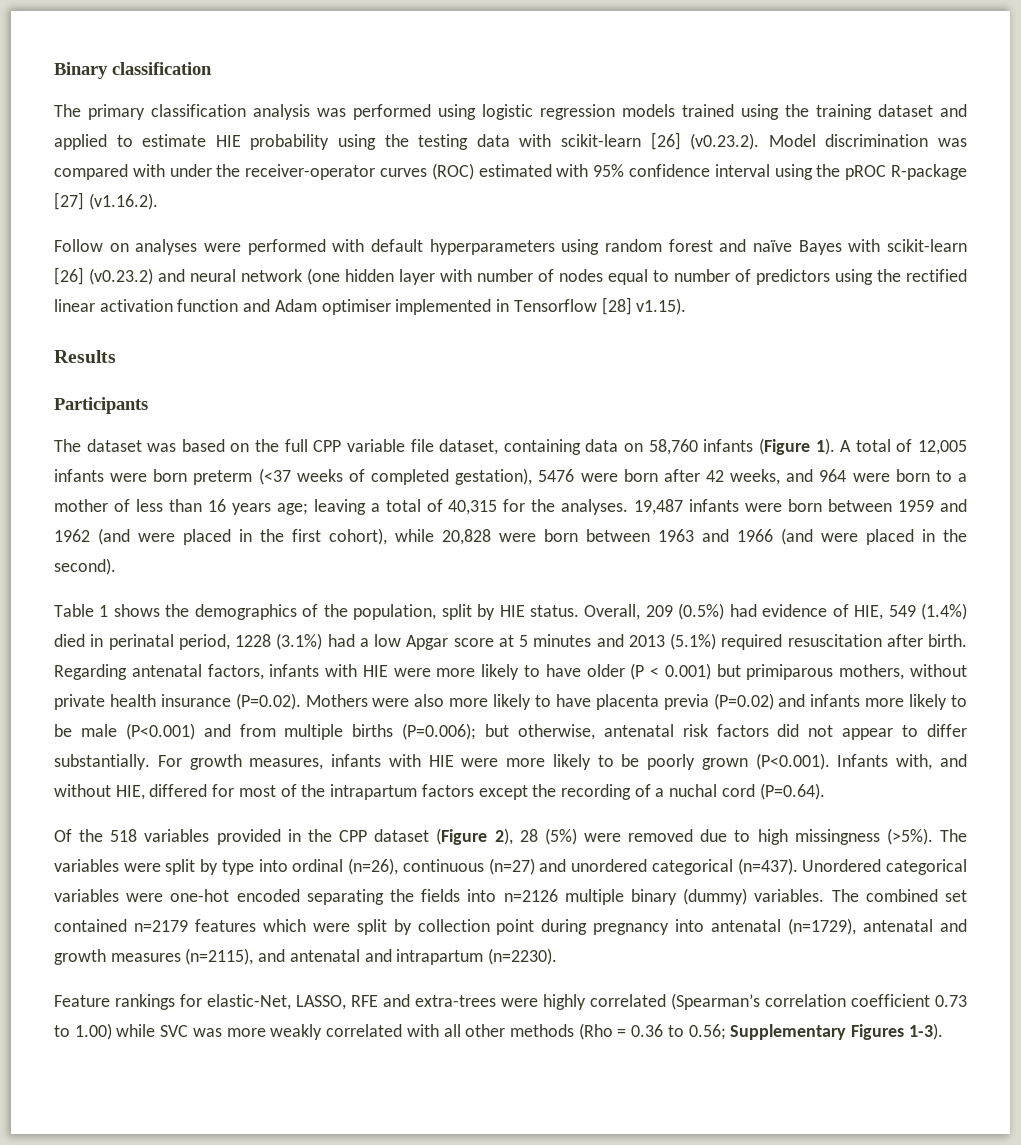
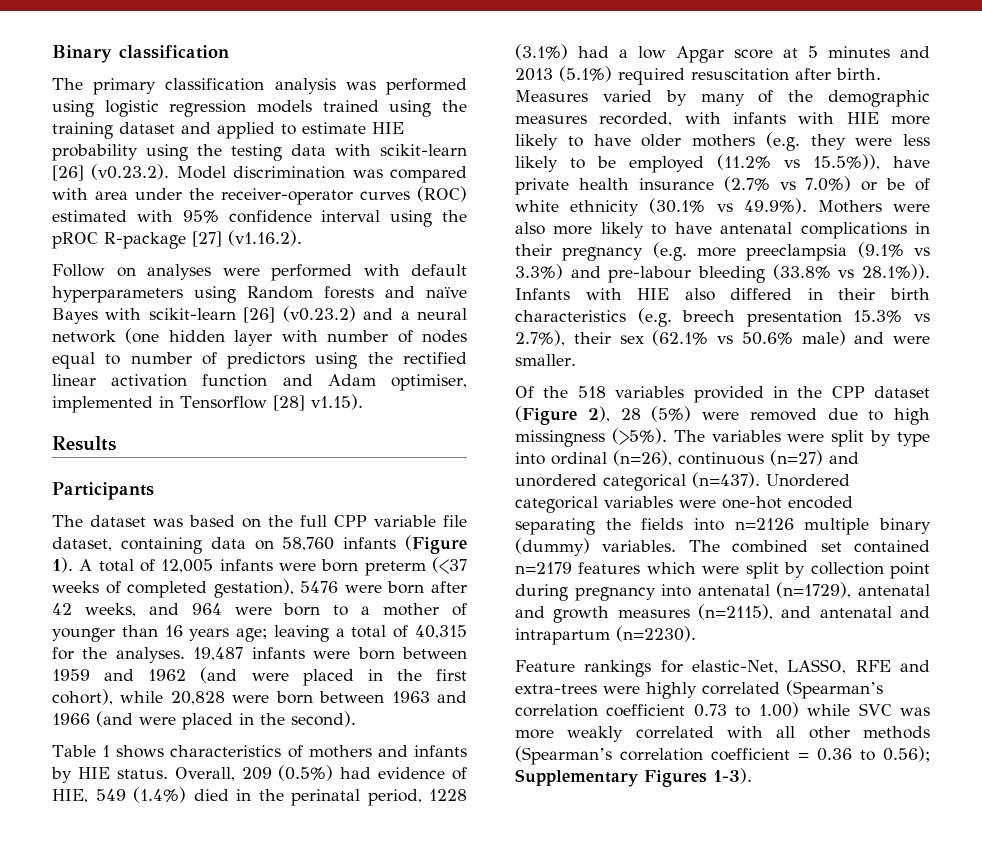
(165, 170) none -> [95,191,128,200] area
[605,239,713,252] random forest -> [247,286,374,299] Random forests
(185, 275) none -> [400,311,410,320] a
[321,299,391,315] optimiser -> [390,374,467,391] optimiser,
[135,499,163,512] less -> [52,628,115,642] younger
[165,604,472,620] the demographics of the population, split -> [170,745,467,758] characteristics of mothers and infants
(104, 640) none -> [258,789,284,801] the
[54,664,431,680] Regarding antenatal factors, infants with HIE were -> [515,90,930,107] [515,112,879,126] Measures varied by many of the demographic measures recorded, with infants with HIE
[630,663,968,680] [54,693,301,710] (P < 0.001) but primiparous mothers, without private health insurance (P=0.02). -> [692,132,930,151] [515,154,930,173] [515,176,930,195] [515,198,807,216] mothers (e.g. they were less likely to be employed (11.2% vs 15.5%)), have private health insurance (2.7% vs 7.0%) or be of white ethnicity (30.1% vs 49.9%).
[595,693,968,710] [54,723,967,740] [54,753,967,770] [54,783,825,800] placenta previa (P=0.02) and infants more likely to be male (P<0.001) and from multiple births (P=0.006); but otherwise, antenatal risk factors did not appear to differ substantially. For growth measures, infants with HIE were more likely to be poorly grown (P<0.001). Infants with, and without HIE, differed for most of the intrapartum factors except the recording of a nuchal cord (P=0.64). -> [720,222,930,239] [515,242,930,261] [515,264,930,283] [515,288,930,301] [515,308,930,327] [515,330,930,346] [515,354,576,366] antenatal complications in their pregnancy (e.g. more preeclampsia (9.1% vs 3.3%) and pre-labour bleeding (33.8% vs 28.1%)). Infants with HIE also differed in their birth characteristics (e.g. breech presentation 15.3% vs 2.7%), their sex (62.1% vs 50.6% male) and were smaller.
[578,1023,613,1040] (Rho -> [515,746,790,765] (Spearman’s correlation coefficient
[688,1024,726,1040] 0.56; -> [883,746,930,762] 0.56);

